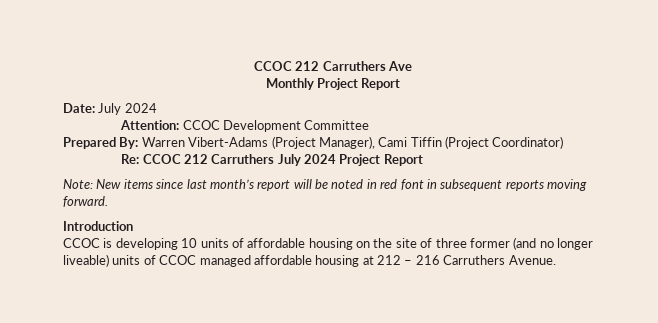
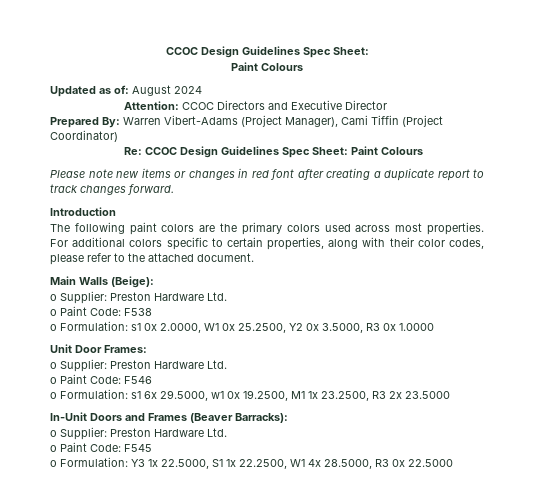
[253,61,413,71] [265,78,401,90] [63,103,122,115] CCOC 212 Carruthers Ave // Monthly Project Report // Date: July -> [165,46,369,58] [231,62,303,71] [50,85,171,97] CCOC Design Guidelines Spec Sheet: // Paint Colours // Updated as of: August
[222,120,370,132] Development Committee -> [217,100,388,110] Directors and Executive Director
[183,154,423,166] [63,179,587,191] [63,196,108,207] [63,221,133,231] [63,237,593,250] [63,254,556,267] 212 Carruthers July 2024 Project Report // Note: New items since last month’s report will be noted in red font in subsequent reports moving forward. // Introduction // CCOC is developing 10 units of affordable housing on the site of three former (and no longer liveable) units of CCOC managed affordable housing at 212 – 216 Carruthers Avenue. -> [180,146,424,158] [50,168,484,181] [50,184,174,195] [50,207,116,216] [50,222,484,235] [50,237,485,250] [50,253,254,265] [50,276,154,288] [50,291,227,304] [50,306,152,316] [50,321,434,333] [50,344,147,353] [50,359,227,372] [50,374,152,384] [50,389,450,401] [50,412,288,423] [50,427,227,440] [50,442,152,452] [50,457,453,469] Design Guidelines Spec Sheet: Paint Colours // Please note new items or changes in red font after creating a duplicate report to track changes forward. // Introduction // The following paint colors are the primary colors used across most properties. For additional colors specific to certain properties, along with their color codes, please refer to the attached document. // Main Walls (Beige): // o Supplier: Preston Hardware Ltd. // o Paint Code: F538 // o Formulation: s1 0x 2.0000, W1 0x 25.2500, Y2 0x 3.5000, R3 0x 1.0000 // Unit Door Frames: // o Supplier: Preston Hardware Ltd. // o Paint Code: F546 // o Formulation: s1 6x 29.5000, w1 0x 19.2500, M1 1x 23.2500, R3 2x 23.5000 // In-Unit Doors and Frames (Beaver Barracks): // o Supplier: Preston Hardware Ltd. // o Paint Code: F545 // o Formulation: Y3 1x 22.5000, S1 1x 22.2500, W1 4x 28.5000, R3 0x 22.5000

